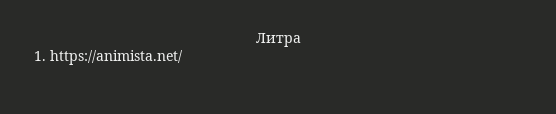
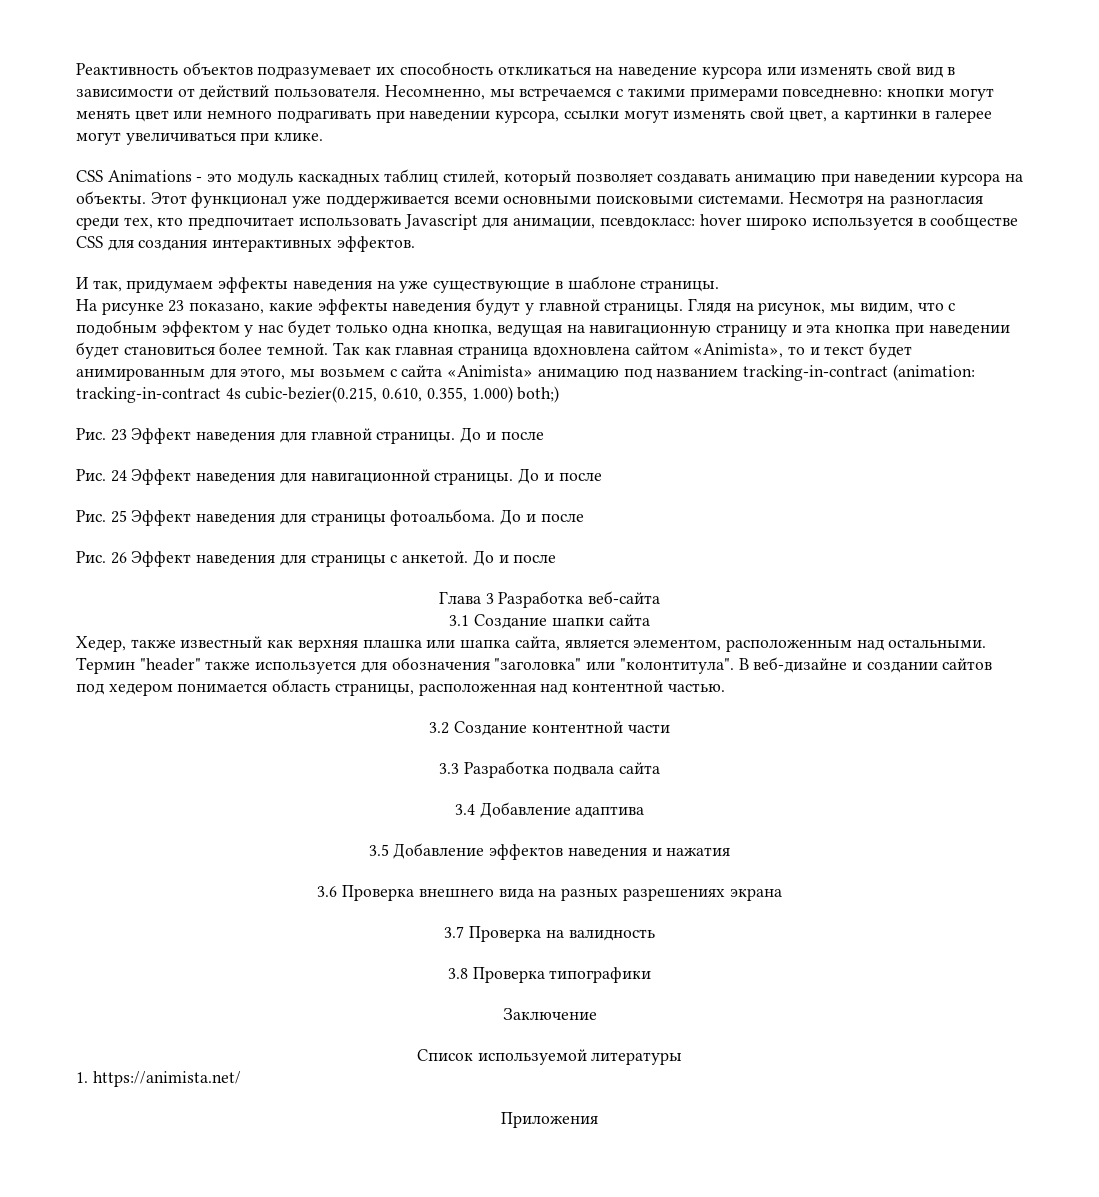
[255,33,301,47] Литра -> [76,62,956,79] [76,85,994,101] [76,107,992,123] [76,132,324,145] [76,169,1023,186] [76,191,983,208] [76,213,1019,230] [76,236,415,252] [76,276,720,293] [76,298,956,315] [76,320,1010,337] [76,342,913,359] [76,364,975,381] [76,386,560,403] [76,427,544,444] [76,468,602,485] [76,509,584,526] [76,550,557,567] [438,591,661,608] [449,614,650,629] [76,636,987,652] [76,657,993,674] [76,679,725,696] [429,721,670,736] [438,761,661,778] [454,802,645,818] [368,843,731,860] [317,885,782,901] [444,926,655,942] [447,967,652,983] [502,1008,597,1020] [416,1049,683,1065] Реактивность объектов подразумевает их способность откликаться на наведение курсора или изменять свой вид в зависимости от действий пользователя. Несомненно, мы встречаемся с такими примерами повседневно: кнопки могут менять цвет или немного подрагивать при наведении курсора, ссылки могут изменять свой цвет, а картинки в галерее могут увеличиваться при клике. // CSS Animations - это модуль каскадных таблиц стилей, который позволяет создавать анимацию при наведении курсора на объекты. Этот функционал уже поддерживается всеми основными поисковыми системами. Несмотря на разногласия среди тех, кто предпочитает использовать Javascript для анимации, псевдокласс: hover широко используется в сообществе CSS для создания интерактивных эффектов. // И так, придумаем эффекты наведения на уже существующие в шаблоне страницы. // На рисунке 23 показано, какие эффекты наведения будут у главной страницы. Глядя на рисунок, мы видим, что с подобным эффектом у нас будет только одна кнопка, ведущая на навигационную страницу и эта кнопка при наведении будет становиться более темной. Так как главная страница вдохновлена сайтом «Animista», то и текст будет анимированным для этого, мы возьмем с сайта «Animista» анимацию под названием tracking-in-contract (animation: tracking-in-contract 4s cubic-bezier(0.215, 0.610, 0.355, 1.000) both;) // Рис. 23 Эффект наведения для главной страницы. До и после // Рис. 24 Эффект наведения для навигационной страницы. До и после // Рис. 25 Эффект наведения для страницы фотоальбома. До и после // Рис. 26 Эффект наведения для страницы с анкетой. До и после // Глава 3 Разработка веб-сайта // 3.1 Создание шапки сайта // Хедер, также известный как верхняя плашка или шапка сайта, является элементом, расположенным над остальными. Термин "header" также используется для обозначения "заголовка" или "колонтитула". В веб-дизайне и создании сайтов под хедером понимается область страницы, расположенная над контентной частью. // 3.2 Создание контентной части // 3.3 Разработка подвала сайта // 3.4 Добавление адаптива // 3.5 Добавление эффектов наведения и нажатия // 3.6 Проверка внешнего вида на разных разрешениях экрана // 3.7 Проверка на валидность // 3.8 Проверка типографики // Заключение // Список используемой литературы
(183, 57) none -> [501,1112,598,1128] // Приложения

